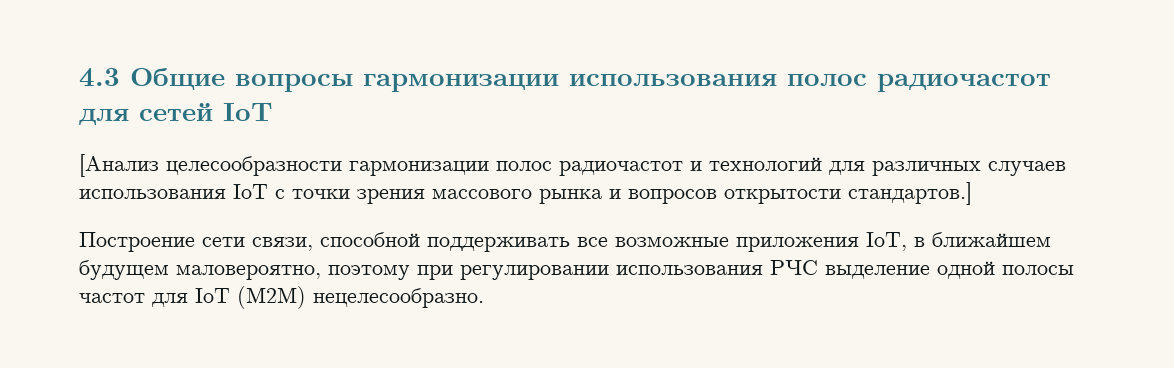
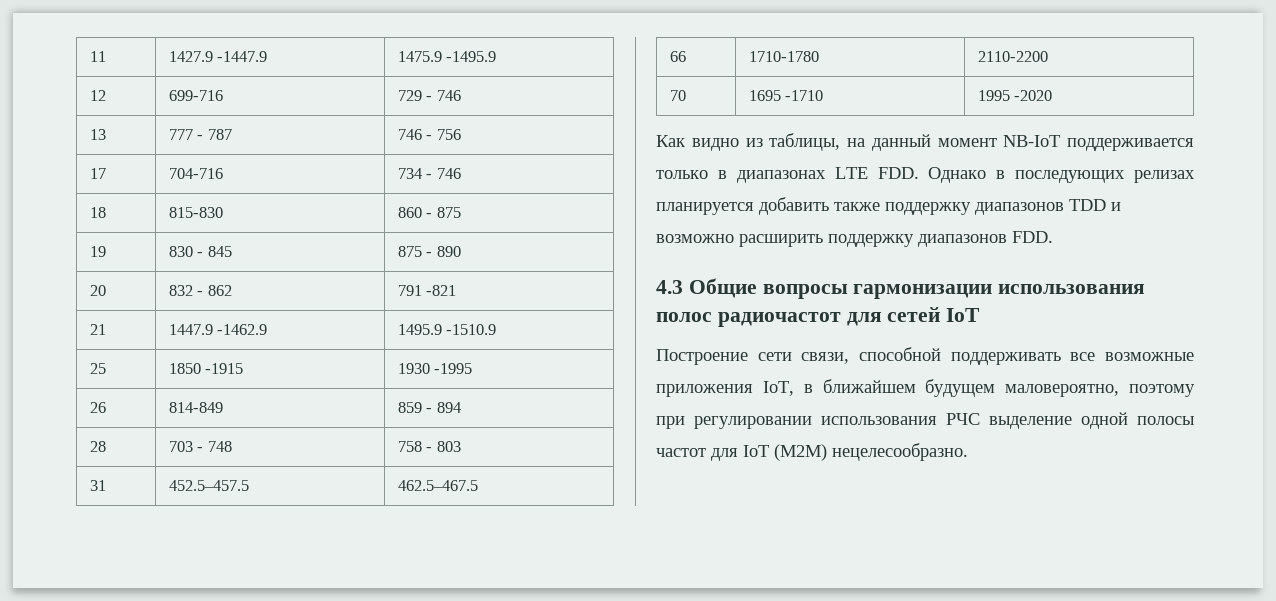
(79, 77) none -> [89,51,106,62] [168,51,268,62] [397,51,497,62] [89,90,106,101] [168,90,223,101] [397,90,461,101] [89,129,106,140] [168,129,232,140] [397,129,461,140] [89,168,106,179] [168,168,223,179] [397,168,461,179] [89,207,106,218] [168,207,223,218] [397,207,461,218] [89,246,106,257] [168,246,232,257] [397,246,461,257] [89,285,106,296] [168,285,232,296] [397,285,457,296] [89,324,106,335] [168,324,268,335] [397,324,497,335] [89,363,106,374] [168,363,244,374] [397,363,473,374] [89,402,106,413] [168,402,223,413] [397,402,461,413] [89,441,106,452] [168,441,232,452] [397,441,461,452] [89,480,106,491] [168,480,249,491] [397,480,478,491] [669,51,686,62] [748,51,819,62] [977,51,1048,62] [669,90,686,101] [748,90,824,101] [977,90,1053,101] [656,133,1194,151] [656,167,1195,183] [656,197,1121,215] [656,231,1053,247] 11 | 1427.9 -1447.9 | 1475.9 -1495.9 // 12 | 699-716 | 729 - 746 // 13 | 777 - 787 | 746 - 756 // 17 | 704-716 | 734 - 746 // 18 | 815-830 | 860 - 875 // 19 | 830 - 845 | 875 - 890 // 20 | 832 - 862 | 791 -821 // 21 | 1447.9 -1462.9 | 1495.9 -1510.9 // 25 | 1850 -1915 | 1930 -1995 // 26 | 814-849 | 859 - 894 // 28 | 703 - 748 | 758 - 803 // 31 | 452.5–457.5 | 462.5–467.5 // 66 | 1710-1780 | 2110-2200 // 70 | 1695 -1710 | 1995 -2020 // Как видно из таблицы, на данный момент NB-IoT поддерживается только в диапазонах LTE FDD. Однако в последующих релизах планируется добавить также поддержку диапазонов TDD и возможно расширить поддержку диапазонов FDD. //
[79,154,1066,177] [79,182,972,205] // [Анализ целесообразности гармонизации полос радиочастот и технологий для различных случаев использования IoT с точки зрения массового рынка и вопросов открытости стандартов.] -> (981, 315) none

